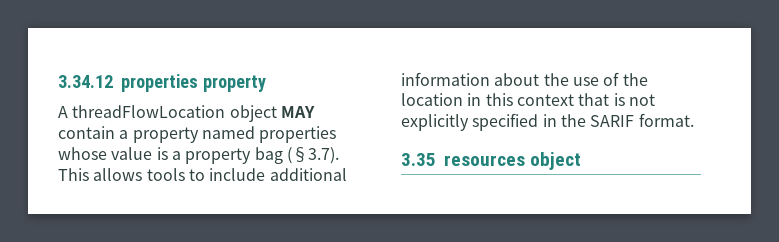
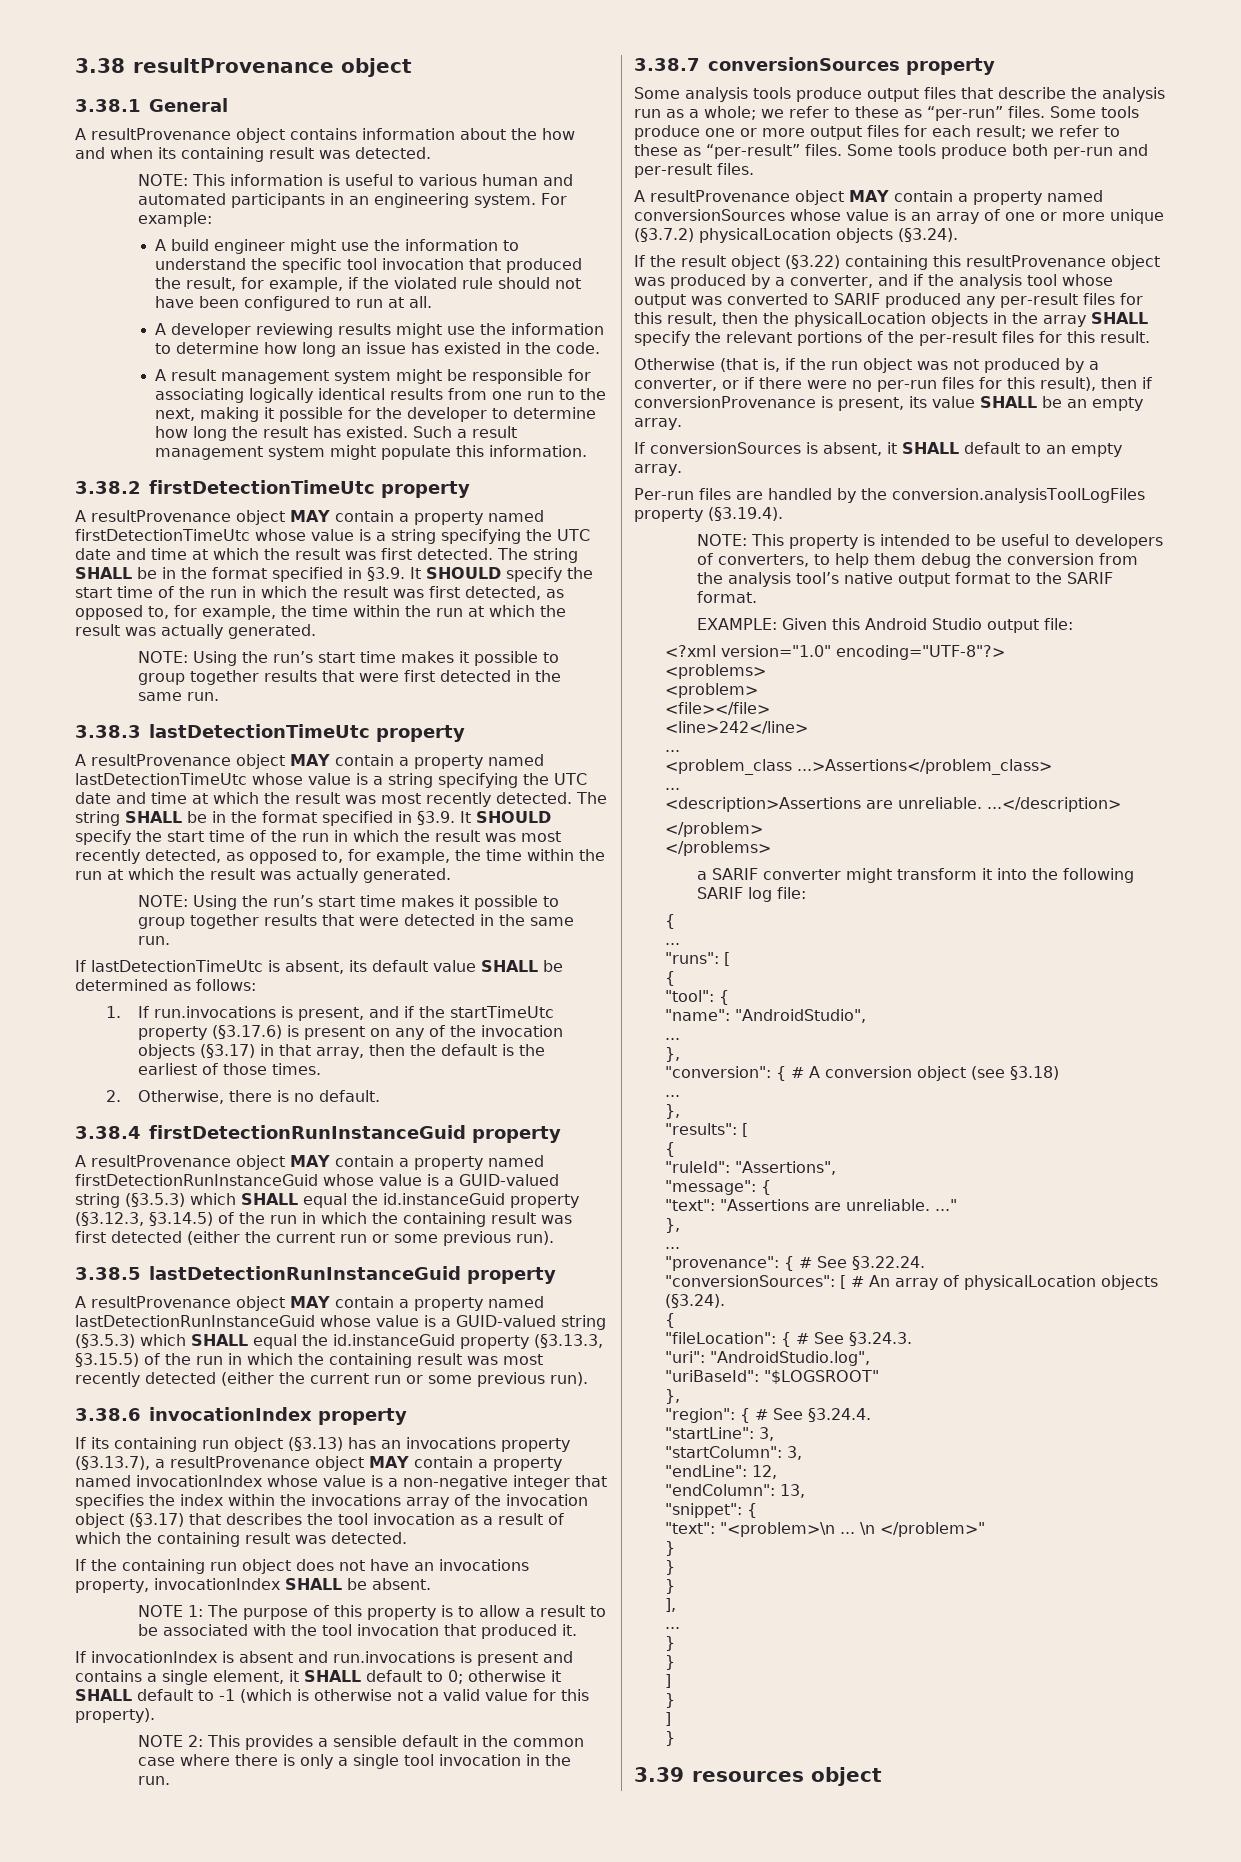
[58,74,266,92] [58,105,315,122] [58,126,337,143] [58,147,339,164] [58,168,347,181] [401,72,648,86] [401,93,655,106] [401,113,694,131] [401,153,436,166] 3.34.12 properties property // A threadFlowLocation object MAY contain a property named properties whose value is a property bag (§3.7). This allows tools to include additional information about the use of the location in this context that is not explicitly specified in the SARIF format. // 3.35 -> [75,58,412,77] [75,98,228,112] [75,128,575,143] [75,147,431,162] [137,174,573,186] [137,193,567,208] [137,212,212,227] [155,239,520,254] [155,258,583,273] [155,277,582,292] [155,296,433,311] [155,323,605,338] [155,342,601,357] [155,369,592,384] [155,388,607,403] [155,407,597,422] [155,426,518,441] [155,445,588,460] [75,480,470,498] [75,510,544,525] [75,529,590,544] [75,548,578,563] [75,567,593,582] [75,586,564,600] [75,605,566,620] [75,624,316,639] [137,651,559,666] [137,670,561,685] [137,692,219,701] [75,724,465,742] [75,754,544,769] [75,773,587,788] [75,792,607,807] [75,811,551,826] [75,830,561,845] [75,849,605,864] [75,868,451,883] [137,895,559,910] [137,914,574,929] [137,936,170,945] [75,960,563,974] [75,979,256,991] [106,1006,554,1021] [137,1025,563,1040] [137,1044,545,1059] [137,1063,321,1075] [106,1090,380,1104] [75,1125,561,1143] [75,1155,544,1170] [75,1174,559,1186] [75,1193,579,1208] [75,1212,572,1227] [75,1231,554,1246] [75,1266,556,1284] [75,1296,544,1311] [75,1315,606,1330] [75,1334,603,1349] [75,1353,543,1368] [75,1372,588,1387] [75,1407,407,1425] [75,1437,570,1452] [75,1456,562,1471] [75,1475,607,1490] [75,1494,588,1509] [75,1513,564,1528] [75,1532,407,1547] [75,1559,529,1574] [75,1578,431,1593] [137,1605,606,1620] [137,1624,577,1639] [75,1651,573,1666] [75,1670,561,1685] [75,1689,589,1703] [75,1708,155,1723] [137,1735,584,1750] [137,1754,571,1769] [137,1776,170,1785] [634,57,995,75] [634,87,1165,102] [634,106,1139,121] [634,125,1120,140] [634,144,1148,159] [634,163,754,178] [634,190,1103,205] [634,209,1164,224] [634,228,958,243] [634,255,1160,270] [634,274,1113,289] [634,293,1143,308] [634,312,1148,327] [634,331,1150,346] [634,358,1099,373] [634,377,1152,392] [634,396,1143,411] [634,418,682,430] [634,442,1122,457] [634,464,682,476] [634,488,1145,503] [634,507,783,522] [696,534,1163,549] [696,553,1138,568] [696,572,1113,587] [696,591,757,603] [696,618,1073,633] [665,645,1006,660] [665,664,767,679] [665,683,759,698] [665,702,771,715] [665,721,809,734] [665,750,681,752] [665,759,1053,775] [665,788,681,790] [665,797,1122,812] [665,822,764,837] [665,841,772,856] [696,868,1134,883] [696,887,806,902] [665,914,676,929] [665,943,681,945] [665,952,731,966] [665,971,676,986] [665,990,730,1005] [665,1009,867,1023] [665,1038,681,1040] [665,1047,681,1062] [665,1066,1060,1081] [665,1095,681,1097] [665,1104,681,1119] [665,1123,749,1137] [665,1142,676,1157] [665,1161,837,1175] [665,1180,772,1195] [665,1199,958,1211] [665,1218,681,1233] [665,1247,681,1249] [665,1256,926,1271] [665,1275,1159,1290] [665,1294,726,1308] [665,1313,676,1328] [665,1332,913,1347] [665,1351,871,1366] [665,1370,880,1384] [665,1389,681,1404] [665,1408,872,1423] [665,1427,775,1441] [665,1446,803,1460] [665,1465,778,1479] [665,1484,806,1498] [665,1503,758,1518] [665,1522,986,1537] [665,1541,676,1556] [665,1560,676,1575] [665,1579,676,1594] [665,1598,677,1612] [665,1627,681,1629] [665,1636,676,1651] [665,1655,676,1670] [665,1674,672,1688] [665,1693,676,1708] [665,1712,672,1726] [665,1731,676,1746] [634,1767,684,1782] 3.38 resultProvenance object // 3.38.1 General // A resultProvenance object contains information about the how and when its containing result was detected. // NOTE: This information is useful to various human and automated participants in an engineering system. For example: // A build engineer might use the information to understand the specific tool invocation that produced the result, for example, if the violated rule should not have been configured to run at all. // A developer reviewing results might use the information to determine how long an issue has existed in the code. // A result management system might be responsible for associating logically identical results from one run to the next, making it possible for the developer to determine how long the result has existed. Such a result management system might populate this information. // 3.38.2 firstDetectionTimeUtc property // A resultProvenance object MAY contain a property named firstDetectionTimeUtc whose value is a string specifying the UTC date and time at which the result was first detected. The string SHALL be in the format specified in §3.9. It SHOULD specify the start time of the run in which the result was first detected, as opposed to, for example, the time within the run at which the result was actually generated. // NOTE: Using the run’s start time makes it possible to group together results that were first detected in the same run. // 3.38.3 lastDetectionTimeUtc property // A resultProvenance object MAY contain a property named lastDetectionTimeUtc whose value is a string specifying the UTC date and time at which the result was most recently detected. The string SHALL be in the format specified in §3.9. It SHOULD specify the start time of the run in which the result was most recently detected, as opposed to, for example, the time within the run at which the result was actually generated. // NOTE: Using the run’s start time makes it possible to group together results that were detected in the same run. // If lastDetectionTimeUtc is absent, its default value SHALL be determined as follows: // 1. If run.invocations is present, and if the startTimeUtc property (§3.17.6) is present on any of the invocation objects (§3.17) in that array, then the default is the earliest of those times. // 2. Otherwise, there is no default. // 3.38.4 firstDetectionRunInstanceGuid property // A resultProvenance object MAY contain a property named firstDetectionRunInstanceGuid whose value is a GUID-valued string (§3.5.3) which SHALL equal the id.instanceGuid property (§3.12.3, §3.14.5) of the run in which the containing result was first detected (either the current run or some previous run). // 3.38.5 lastDetectionRunInstanceGuid property // A resultProvenance object MAY contain a property named lastDetectionRunInstanceGuid whose value is a GUID-valued string (§3.5.3) which SHALL equal the id.instanceGuid property (§3.13.3, §3.15.5) of the run in which the containing result was most recently detected (either the current run or some previous run). // 3.38.6 invocationIndex property // If its containing run object (§3.13) has an invocations property (§3.13.7), a resultProvenance object MAY contain a property named invocationIndex whose value is a non-negative integer that specifies the index within the invocations array of the invocation object (§3.17) that describes the tool invocation as a result of which the containing result was detected. // If the containing run object does not have an invocations property, invocationIndex SHALL be absent. // NOTE 1: The purpose of this property is to allow a result to be associated with the tool invocation that produced it. // If invocationIndex is absent and run.invocations is present and contains a single element, it SHALL default to 0; otherwise it SHALL default to -1 (which is otherwise not a valid value for this property). // NOTE 2: This provides a sensible default in the common case where there is only a single tool invocation in the run. // 3.38.7 conversionSources property // Some analysis tools produce output files that describe the analysis run as a whole; we refer to these as “per-run” files. Some tools produce one or more output files for each result; we refer to these as “per-result” files. Some tools produce both per-run and per-result files. // A resultProvenance object MAY contain a property named conversionSources whose value is an array of one or more unique (§3.7.2) physicalLocation objects (§3.24). // If the result object (§3.22) containing this resultProvenance object was produced by a converter, and if the analysis tool whose output was converted to SARIF produced any per-result files for this result, then the physicalLocation objects in the array SHALL specify the relevant portions of the per-result files for this result. // Otherwise (that is, if the run object was not produced by a converter, or if there were no per-run files for this result), then if conversionProvenance is present, its value SHALL be an empty array. // If conversionSources is absent, it SHALL default to an empty array. // Per-run files are handled by the conversion.analysisToolLogFiles property (§3.19.4). // NOTE: This property is intended to be useful to developers of converters, to help them debug the conversion from the analysis tool’s native output format to the SARIF format. // EXAMPLE: Given this Android Studio output file: // <?xml version="1.0" encoding="UTF-8"?> // <problems> // <problem> // <file></file> // <line>242</line> // ... // <problem_class ...>Assertions</problem_class> // ... // <description>Assertions are unreliable. ...</description> // </problem> // </problems> // a SARIF converter might transform it into the following SARIF log file: // { // ... // "runs": [ // { // "tool": { // "name": "AndroidStudio", // ... // }, // "conversion": { # A conversion object (see §3.18) // ... // }, // "results": [ // { // "ruleId": "Assertions", // "message": { // "text": "Assertions are unreliable. ..." // }, // ... // "provenance": { # See §3.22.24. // "conversionSources": [ # An array of physicalLocation objects (§3.24). // { // "fileLocation": { # See §3.24.3. // "uri": "AndroidStudio.log", // "uriBaseId": "$LOGSROOT" // }, // "region": { # See §3.24.4. // "startLine": 3, // "startColumn": 3, // "endLine": 12, // "endColumn": 13, // "snippet": { // "text": "<problem>\n ... \n </problem>" // } // } // } // ], // ... // } // } // ] // } // ] // } // 3.39

